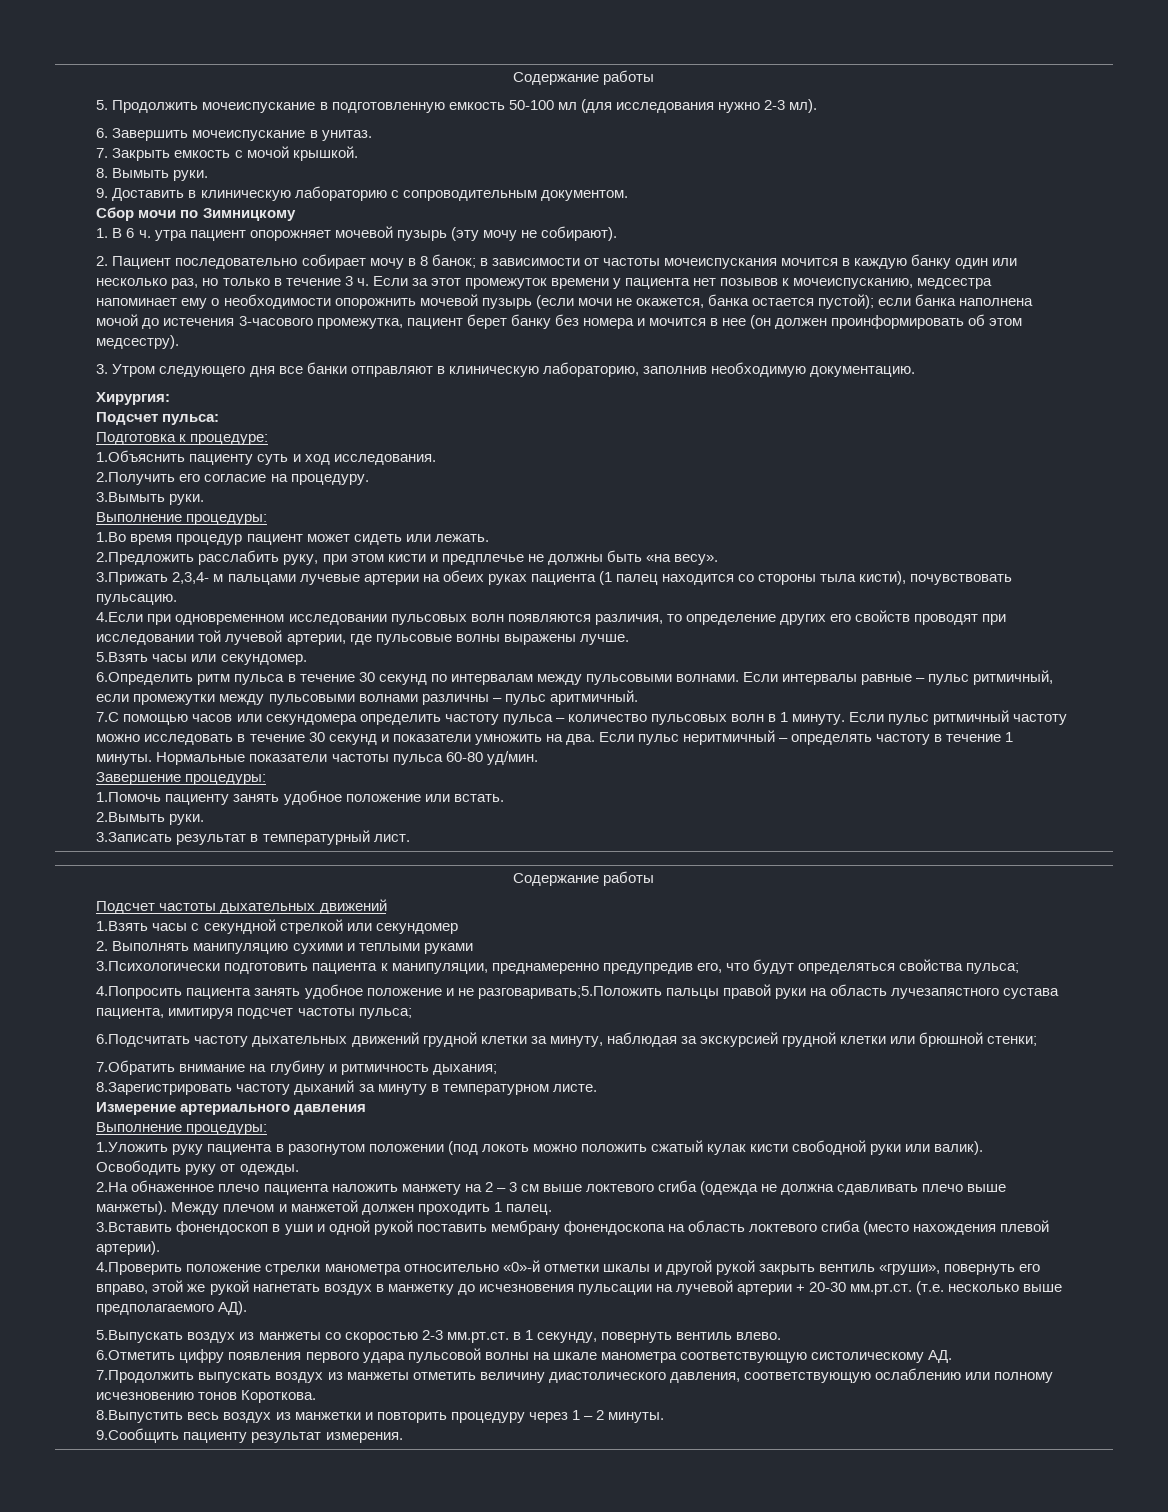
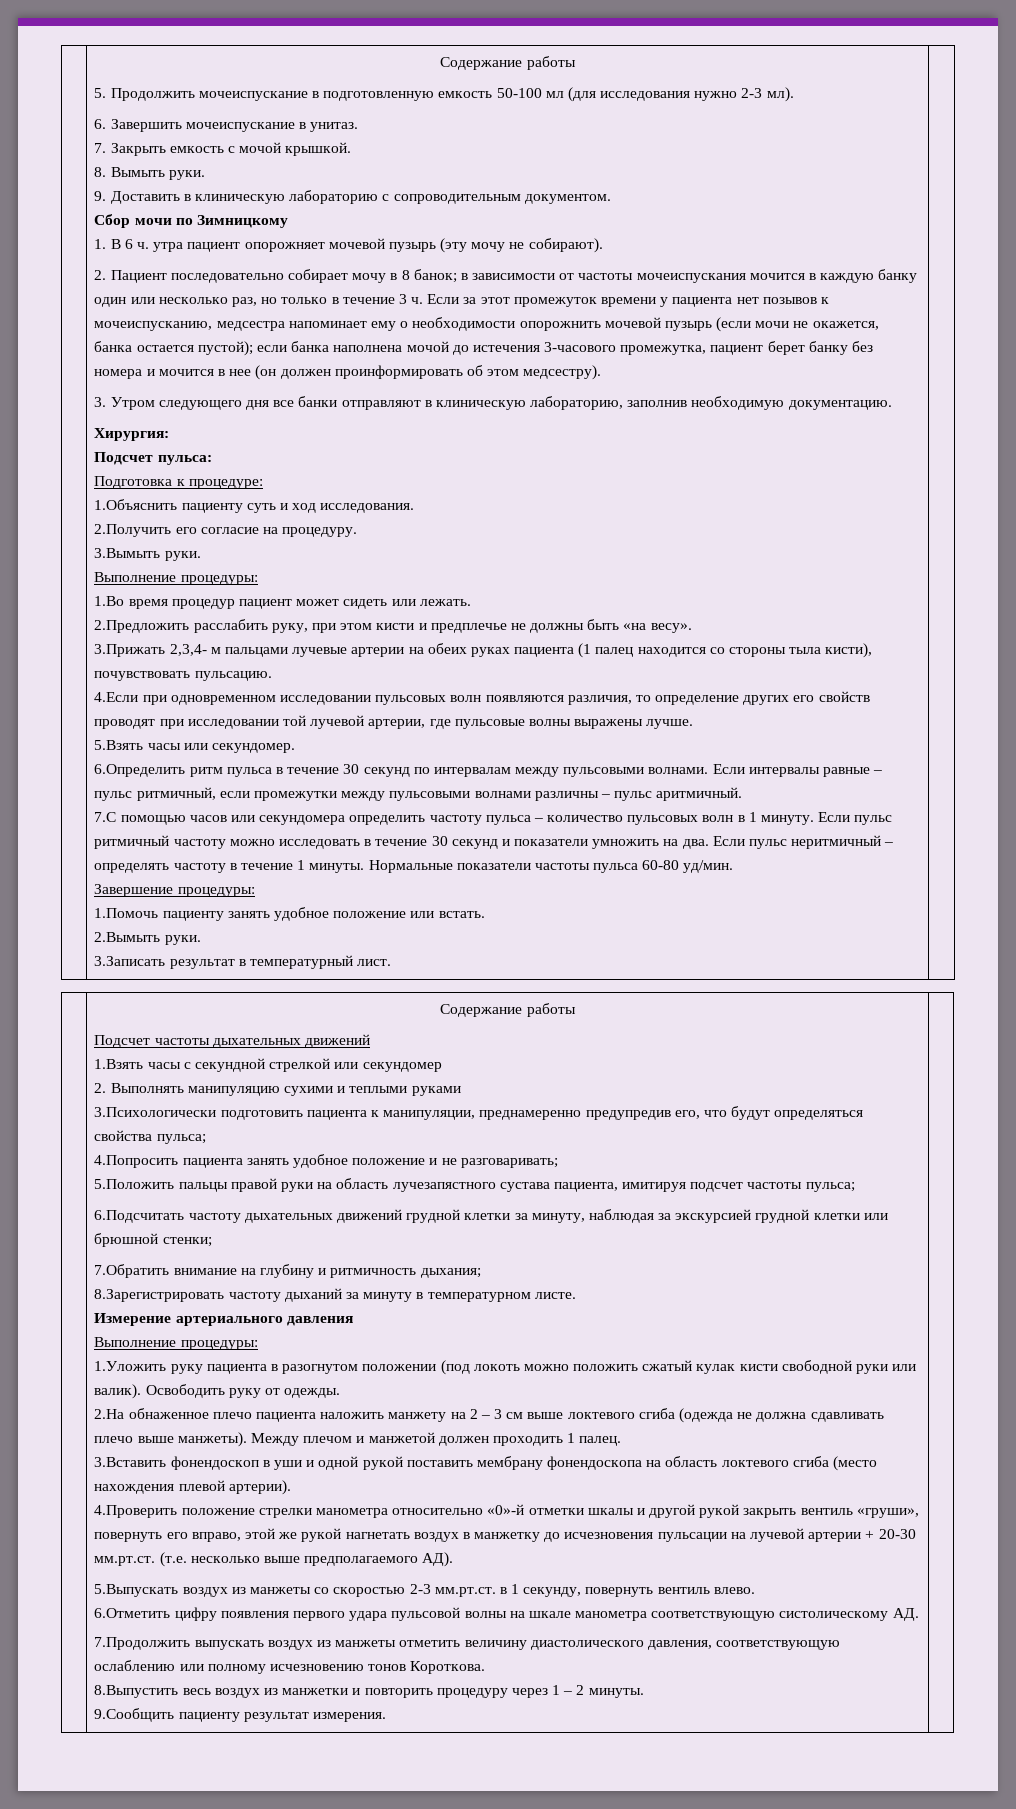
[477,986,662,999] разговаривать;5.Положить -> [460,1158,558,1168] [94,1179,175,1189] разговаривать; // 5.Положить

